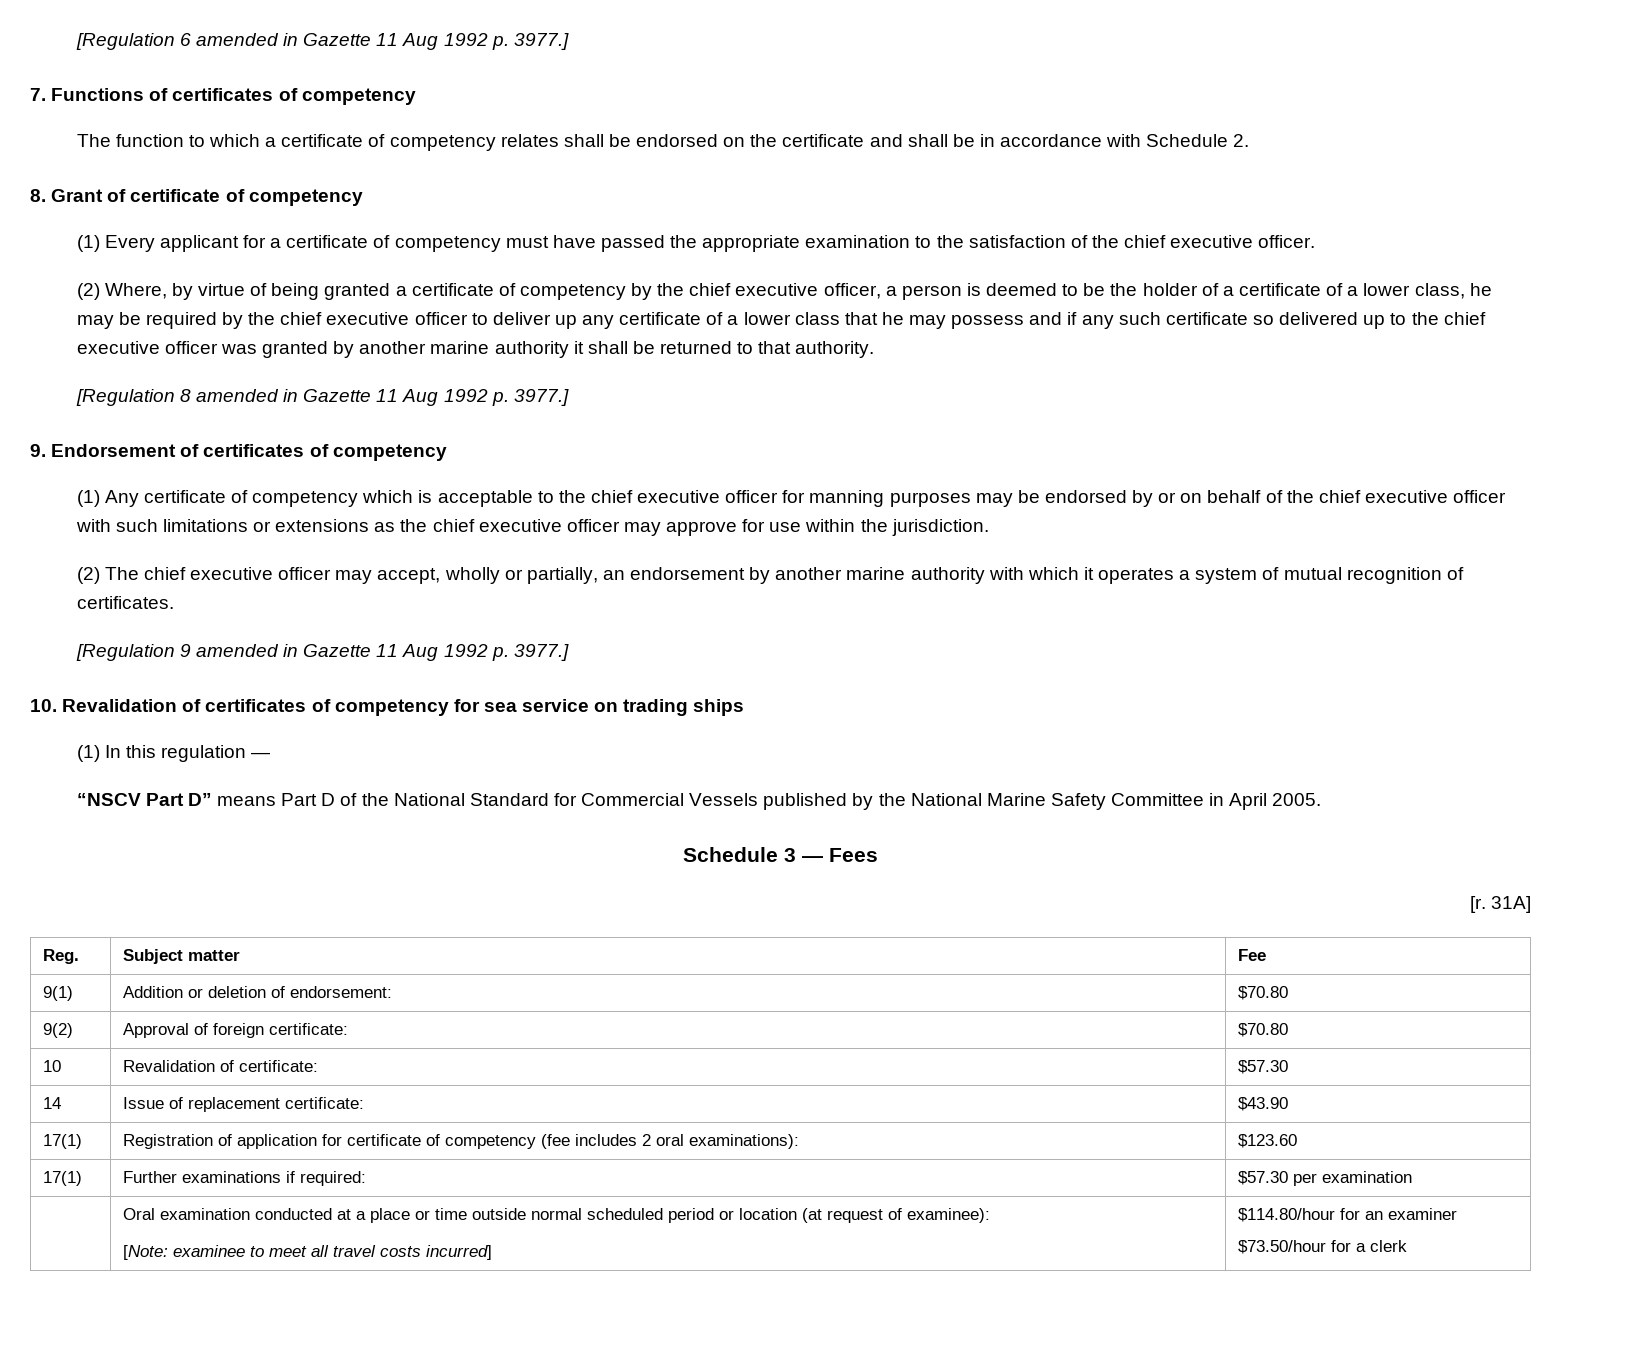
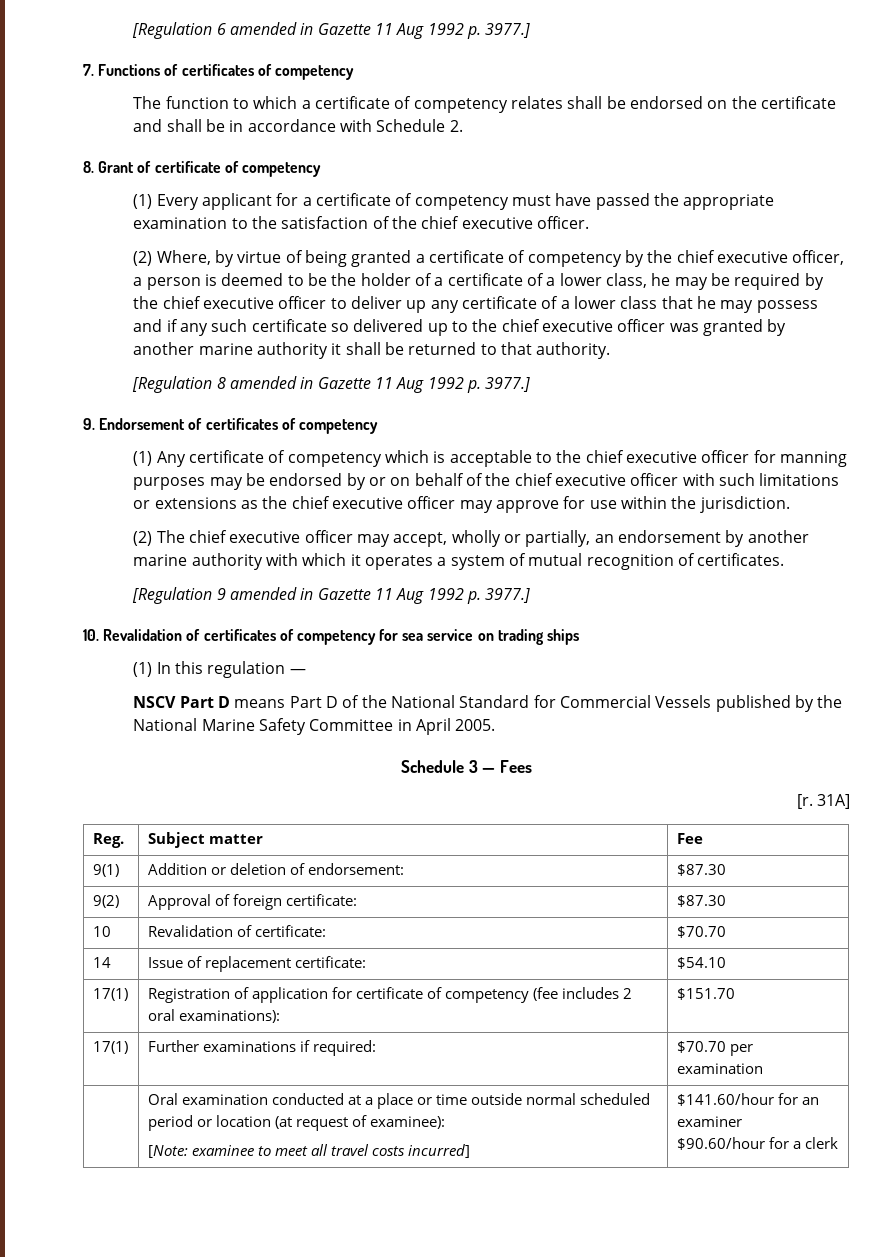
[76,793,212,806] “NSCV Part D” -> [133,696,231,708] NSCV Part D
[1237,986,1288,1000] $70.80 -> [676,864,726,876] $87.30
[1237,1023,1288,1037] $70.80 -> [676,895,726,907] $87.30
[1237,1060,1288,1074] $57.30 -> [676,926,726,938] $70.70
[1237,1097,1288,1111] $43.90 -> [676,957,726,969] $54.10
[1237,1134,1297,1148] $123.60 -> [676,988,735,1000] $151.70
[1237,1171,1288,1185] $57.30 -> [676,1041,726,1053] $70.70
[1237,1208,1335,1222] $114.80/hour -> [676,1093,774,1106] $141.60/hour
[1237,1240,1326,1254] $73.50/hour -> [676,1137,765,1150] $90.60/hour

